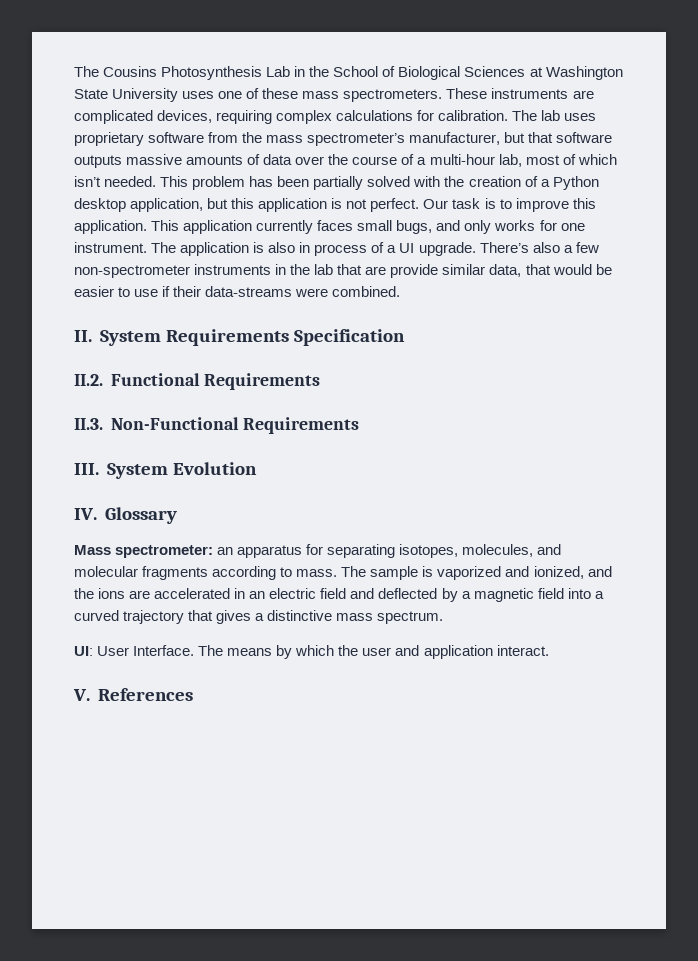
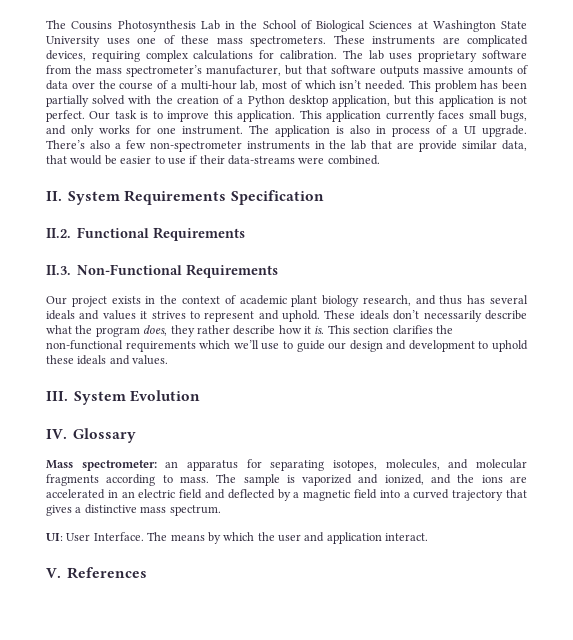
(360, 425) none -> [46,295,528,307] [46,310,527,322] [46,325,453,337] [46,340,528,352] [46,355,169,365] // Our project exists in the context of academic plant biology research, and thus has several ideals and values it strives to represent and uphold. These ideals don’t necessarily describe what the program does, they rather describe how it is. This section clarifies the non-functional requirements which we’ll use to guide our design and development to uphold these ideals and values.

